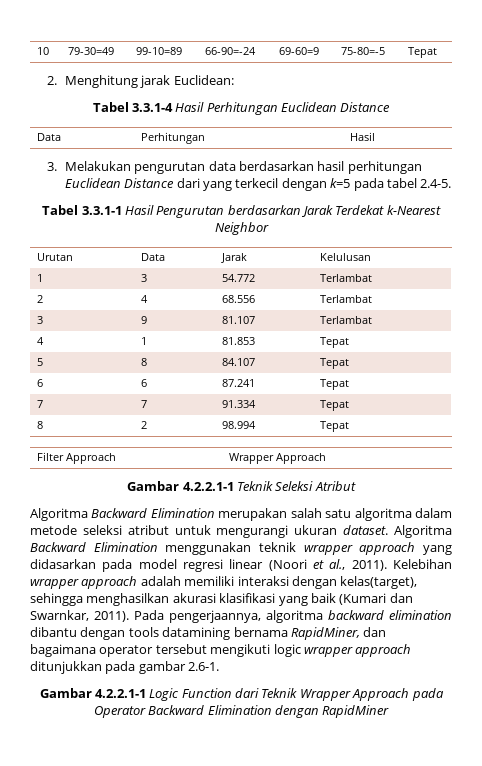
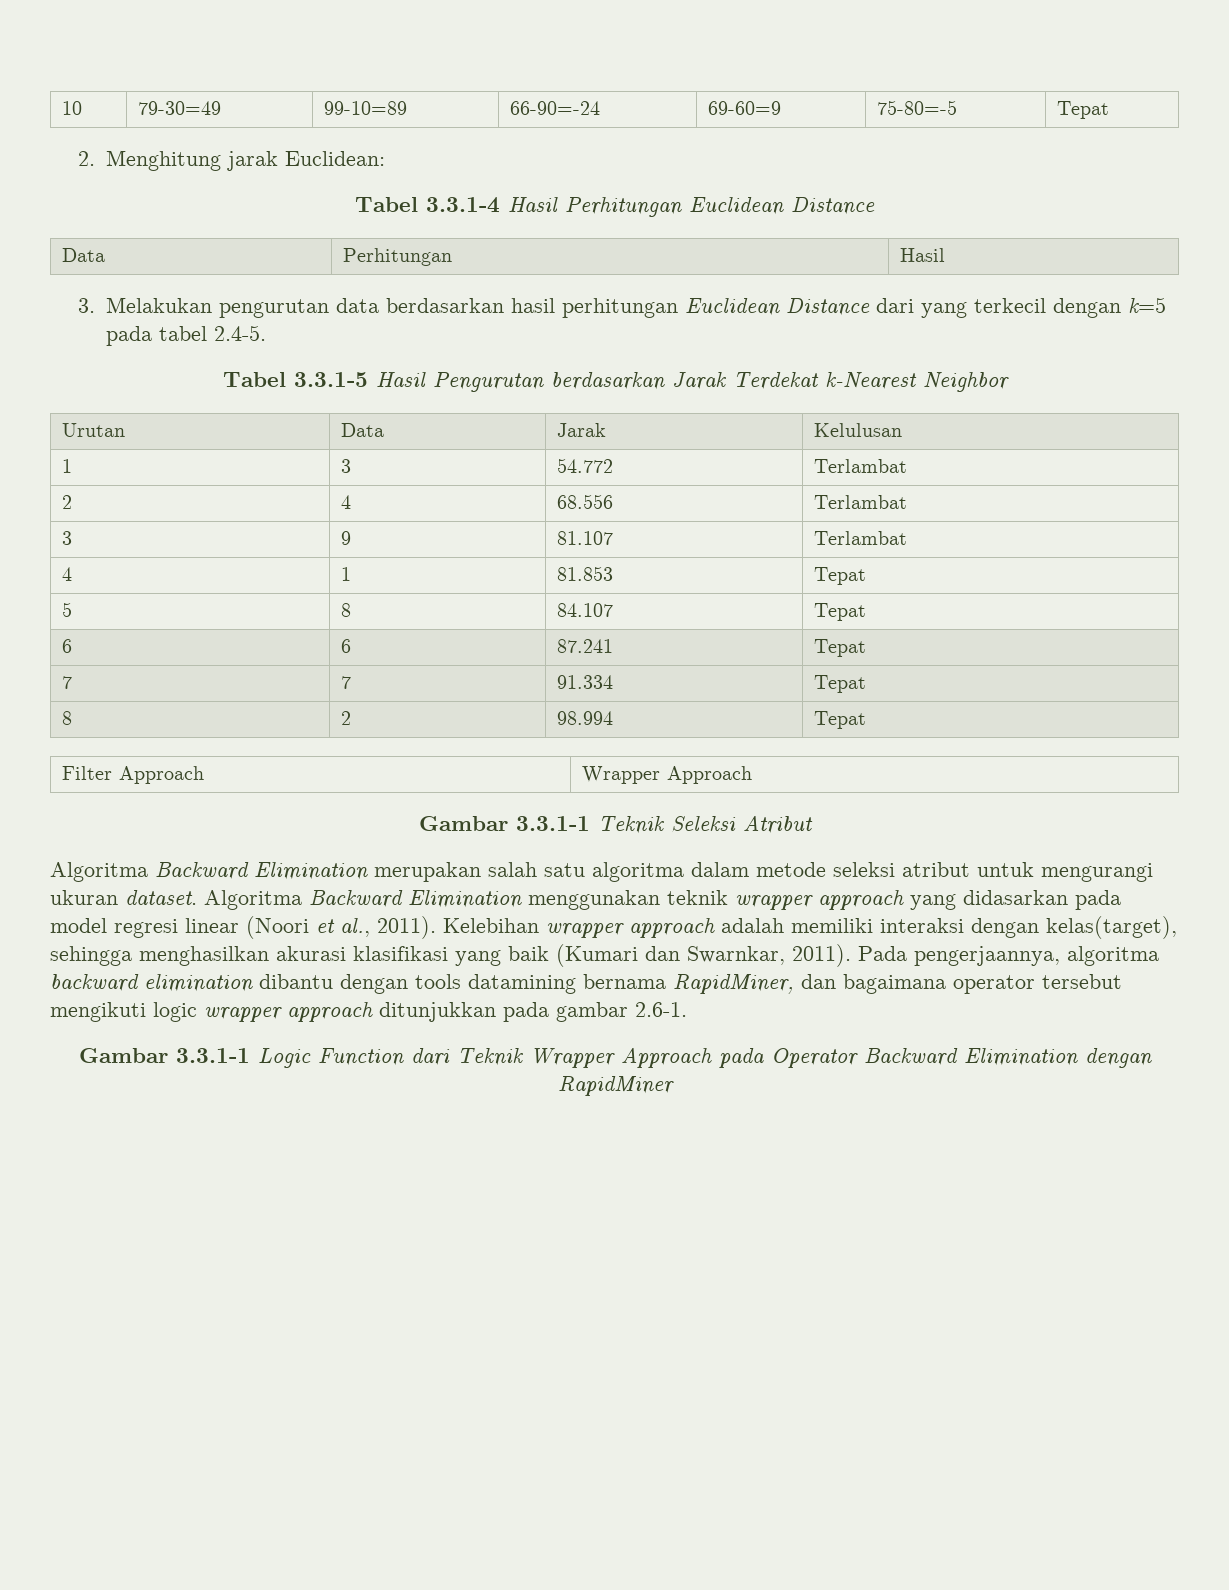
[81,206,122,215] 3.3.1-1 -> [293,372,368,387] 3.3.1-5
[182,482,234,491] 4.2.2.1-1 -> [515,816,590,831] 3.3.1-1
[94,689,146,698] 4.2.2.1-1 -> [175,1048,250,1063] 3.3.1-1

